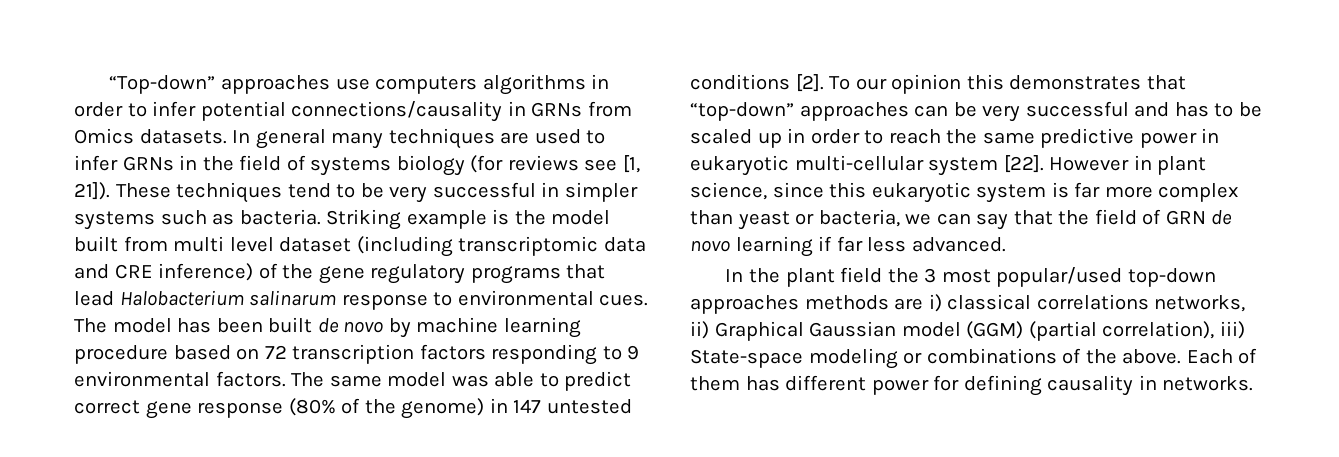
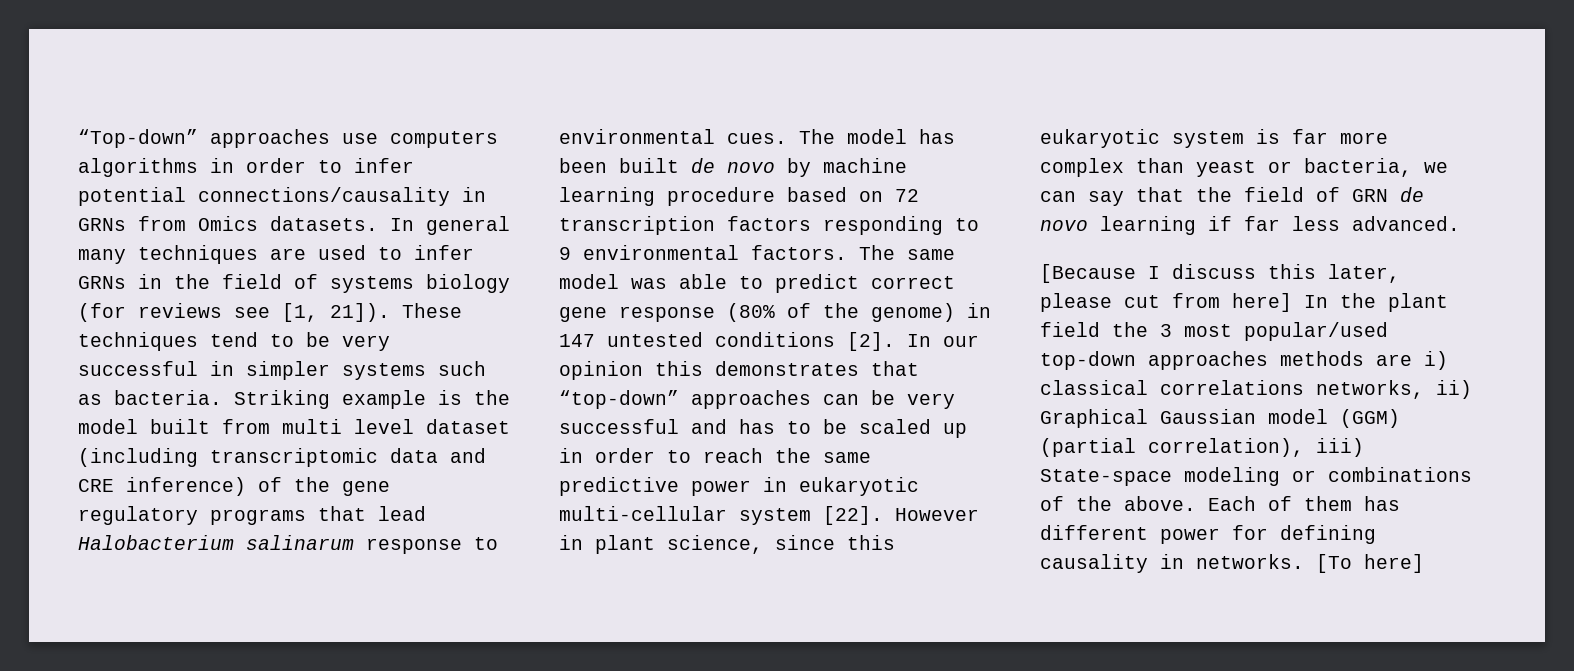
[829,76,851,90] To -> [907,334,931,347] In
(1006, 244) none -> [1040,264,1400,283] [1040,293,1292,312] [Because I discuss this later, please cut from here]
(1254, 383) none -> [1316,554,1424,573] [To here]

